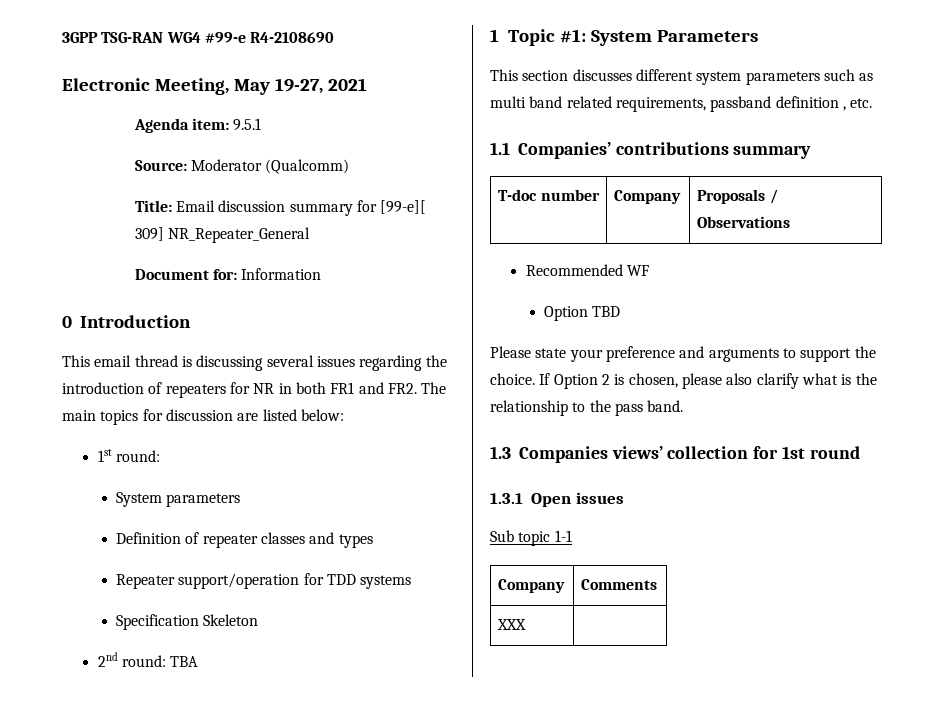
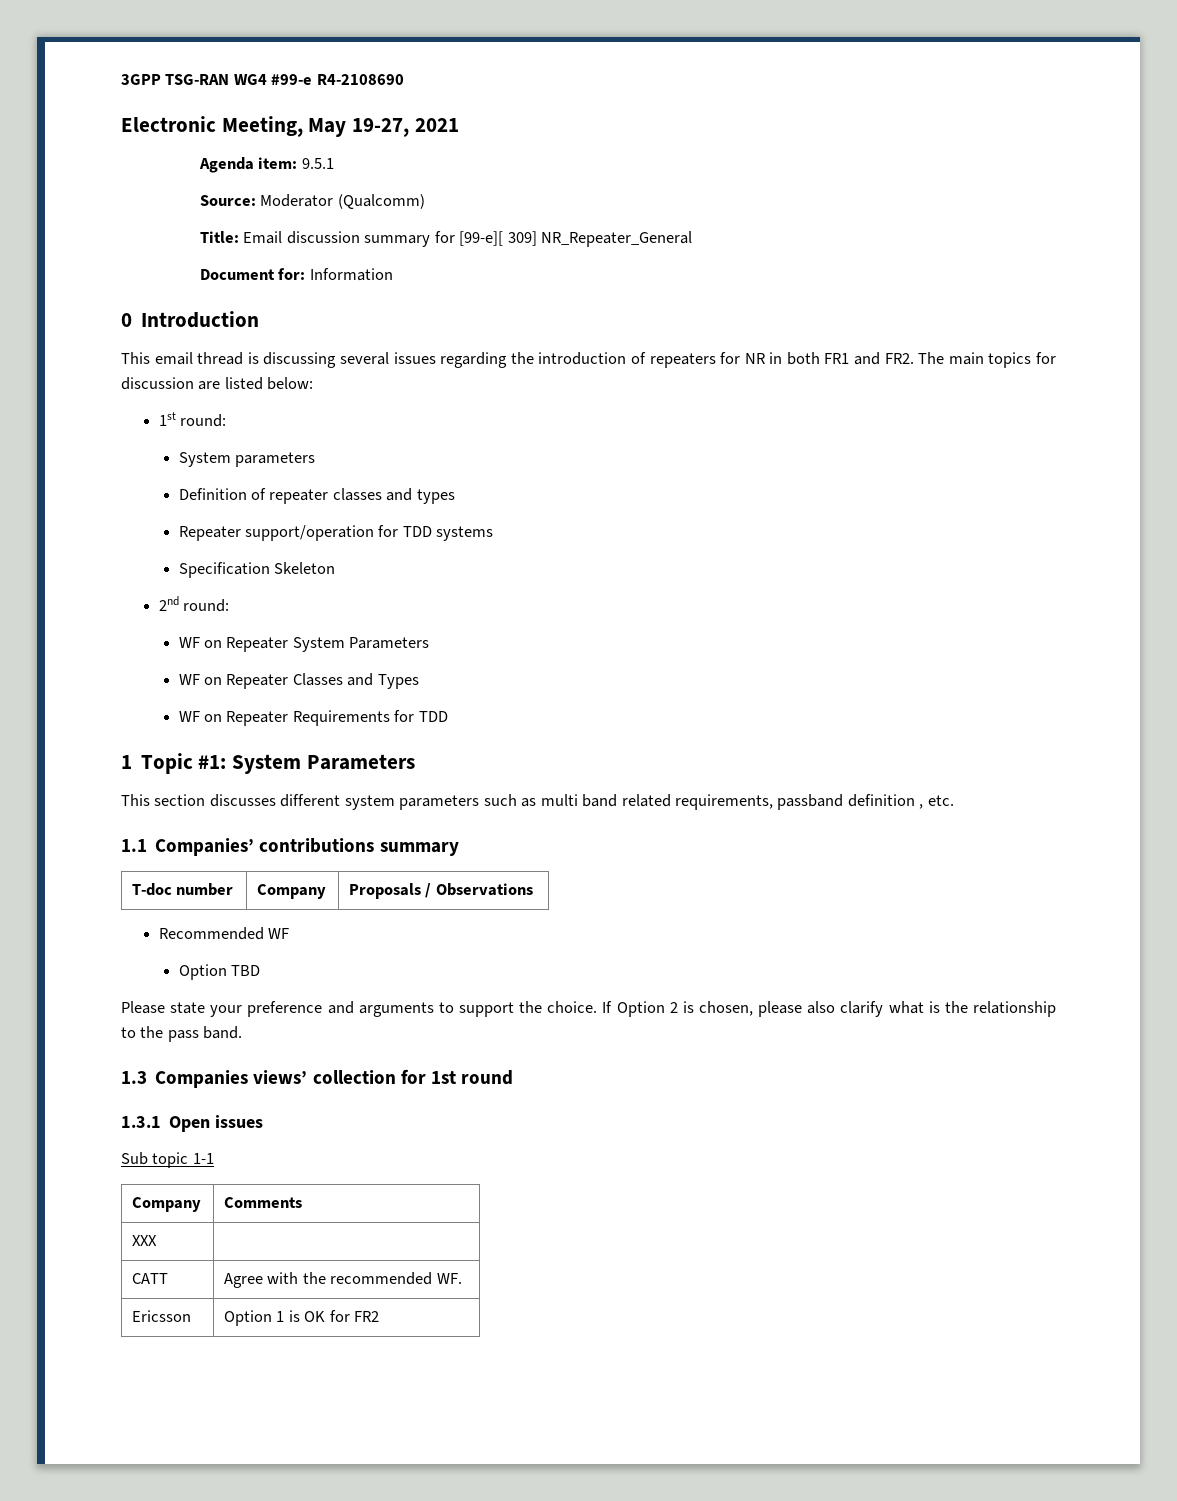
[170,656,199,667] TBA -> [178,637,430,652] [178,673,419,689] [178,710,448,726] // WF on Repeater System Parameters // WF on Repeater Classes and Types // WF on Repeater Requirements for TDD
(527, 624) none -> [132,1273,169,1284] [224,1272,462,1288] [132,1310,192,1322] [224,1310,380,1326] // CATT | Agree with the recommended WF. // Ericsson | Option 1 is OK for FR2

